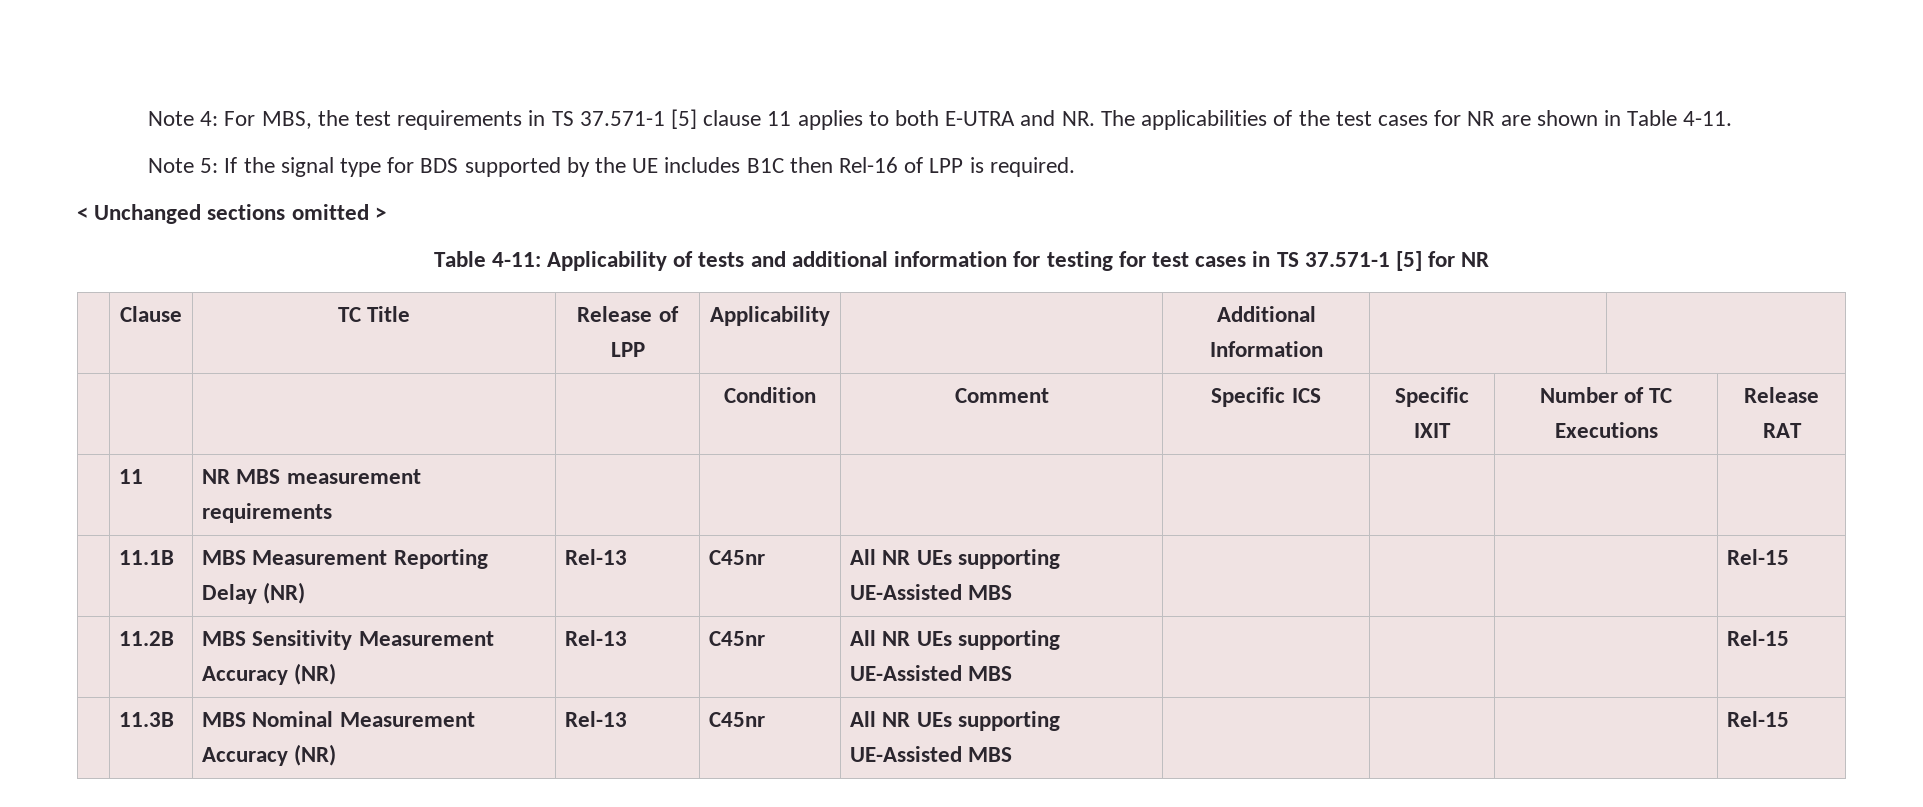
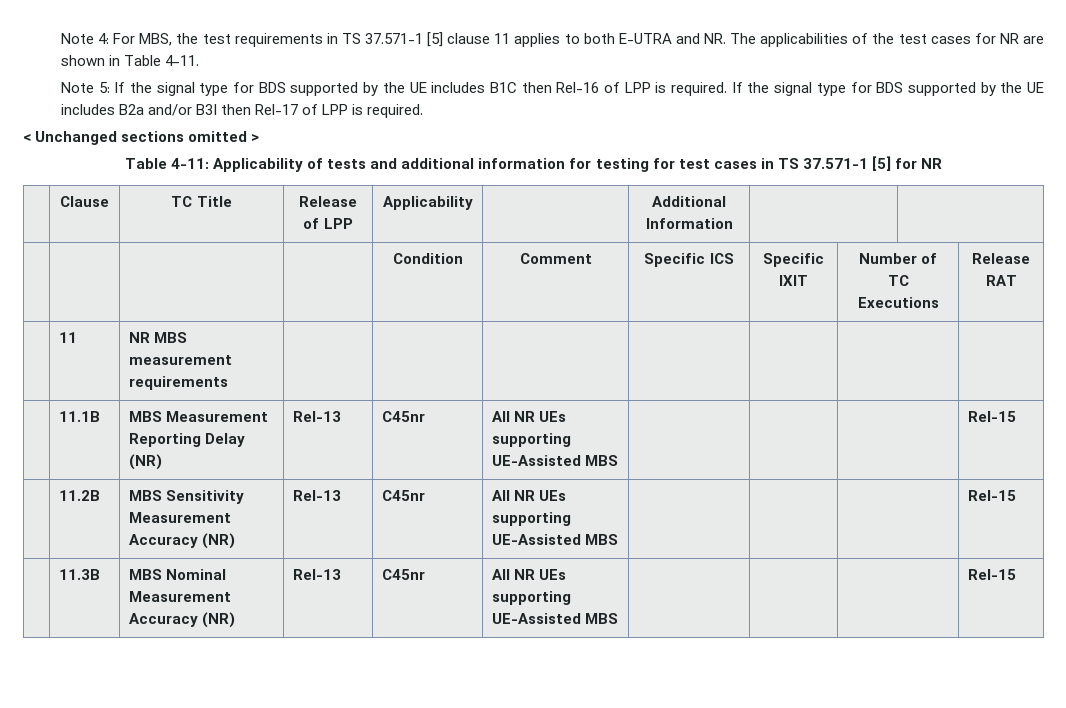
(1075, 167) none -> [731,82,1045,96] [60,104,424,118] If the signal type for BDS supported by the UE includes B2a and/or B3I then Rel-17 of LPP is required.

